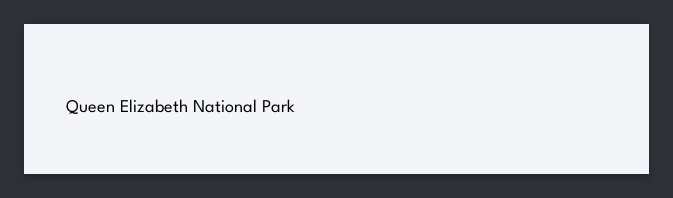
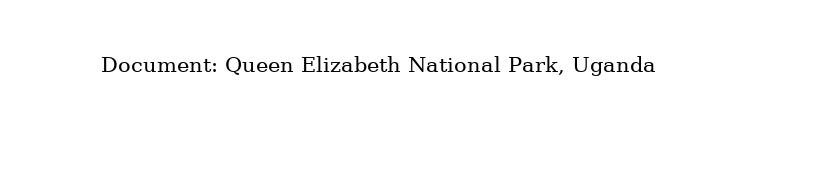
(66, 106) none -> [101,57,218,72] Document:
[261,99,295,113] Park -> [508,56,656,76] Park, Uganda

